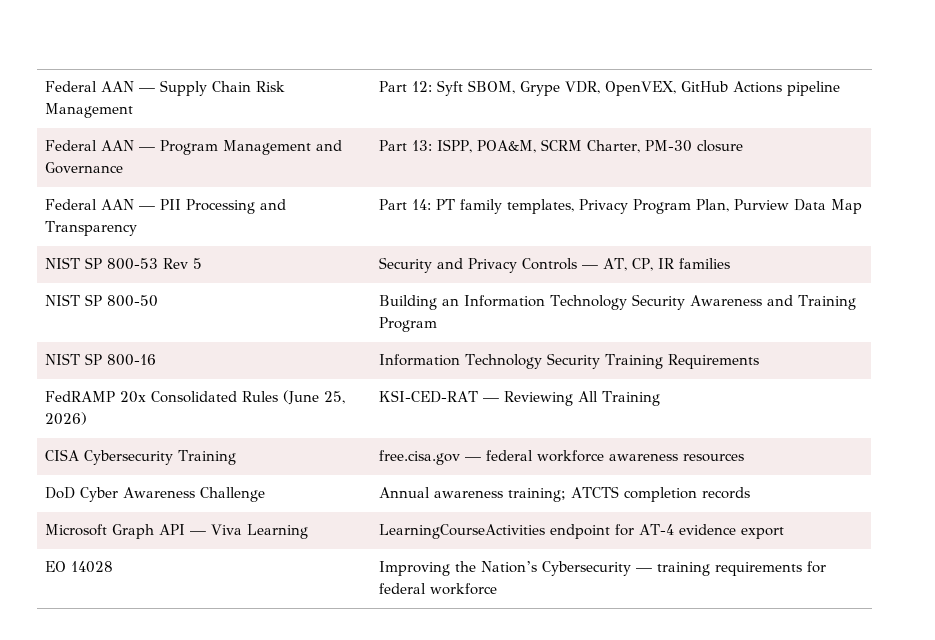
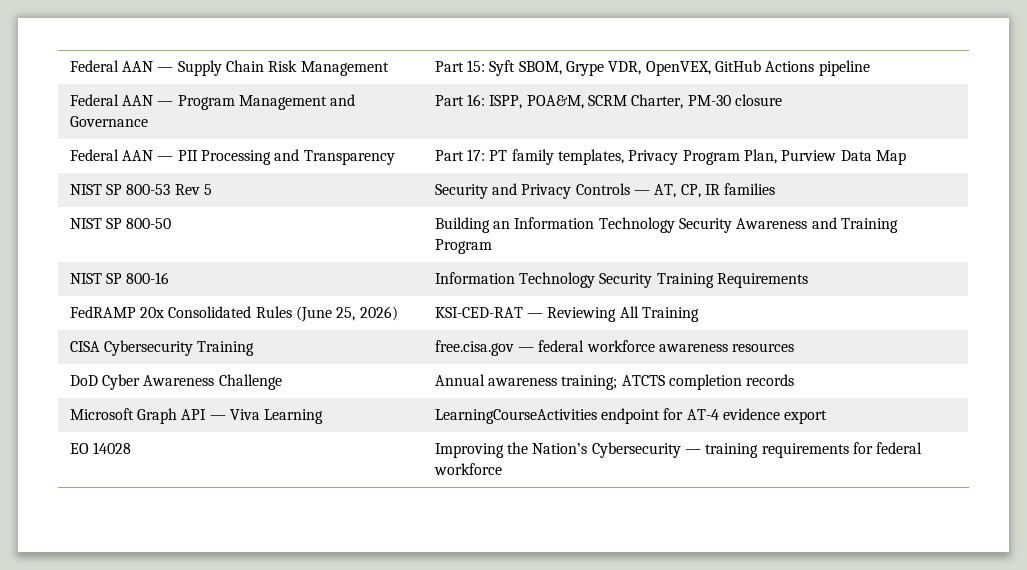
[411,81,432,92] 12: -> [466,60,485,72] 15:
[411,140,432,151] 13: -> [466,94,485,106] 16:
[411,199,431,210] 14: -> [466,149,485,161] 17:

